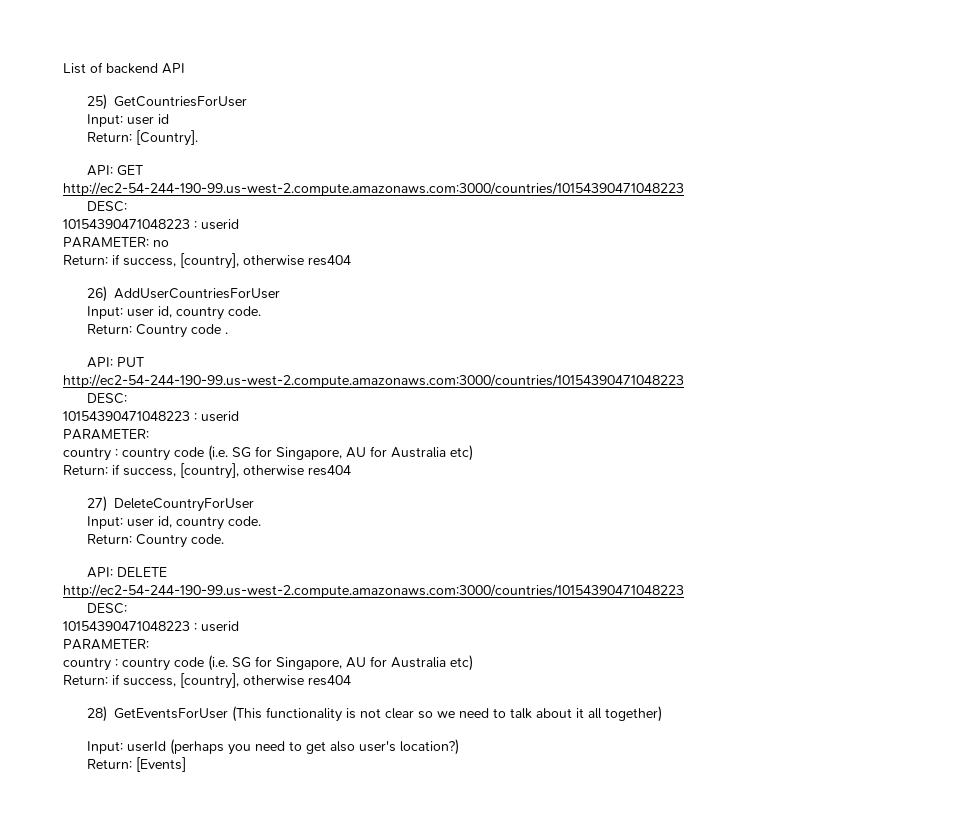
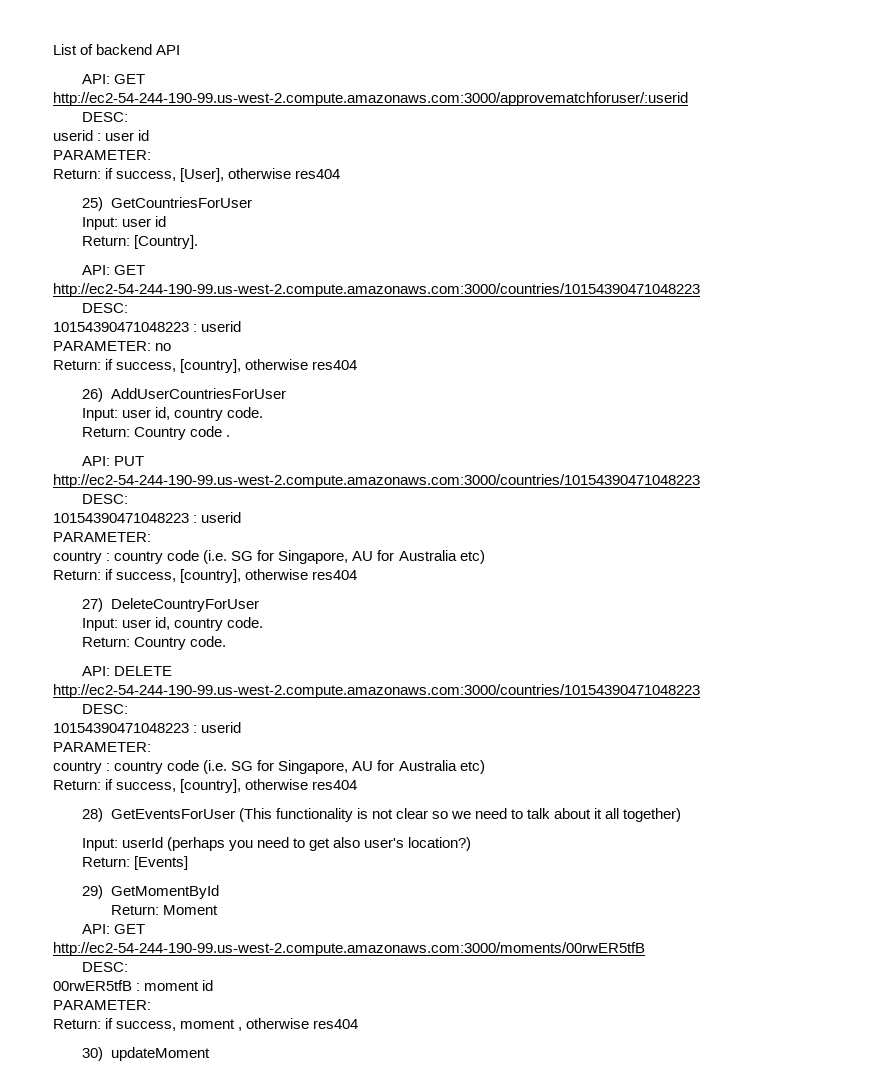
(185, 68) none -> [81,74,145,84] [53,92,688,106] [81,112,128,122] [53,130,150,141] [53,150,151,160] [53,168,341,182] // API: GET // http://ec2-54-244-190-99.us-west-2.compute.amazonaws.com:3000/approvematchforuser/:userid // DESC: // userid : user id // PARAMETER: // Return: if success, [User], otherwise res404
(187, 764) none -> [81,885,219,899] [110,905,218,915] [81,924,145,934] [53,942,645,956] [81,962,128,972] [53,980,214,991] [53,1000,151,1010] [53,1018,359,1031] [81,1047,210,1061] // 29) GetMomentById // Return: Moment // API: GET // http://ec2-54-244-190-99.us-west-2.compute.amazonaws.com:3000/moments/00rwER5tfB // DESC: // 00rwER5tfB : moment id // PARAMETER: // Return: if success, moment , otherwise res404 // 30) updateMoment

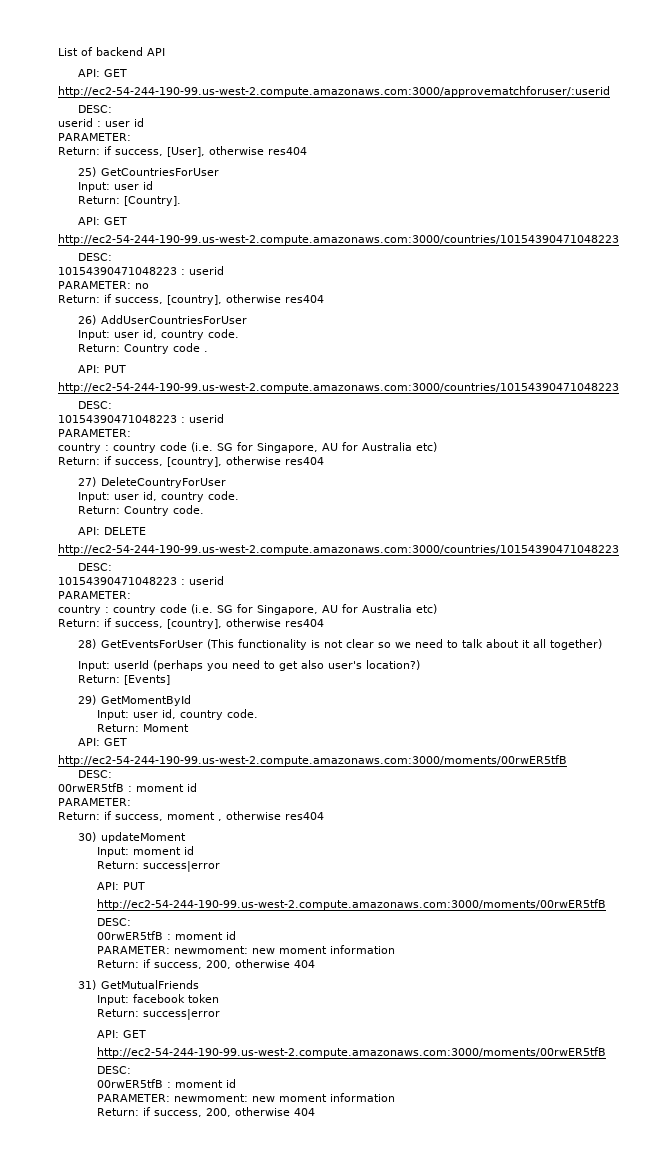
(219, 892) none -> [97,709,259,720] // Input: user id, country code.
(210, 1054) none -> [97,846,195,857] [97,861,221,872] [97,882,146,890] [97,899,607,910] [97,918,132,926] [97,931,237,940] [97,945,396,954] [97,959,316,969] [77,980,200,990] [97,994,220,1005] [97,1009,221,1020] [97,1030,147,1038] [97,1047,607,1058] [97,1066,132,1074] [97,1079,237,1088] [97,1093,396,1102] [97,1107,316,1117] // Input: moment id // Return: success|error // API: PUT // http://ec2-54-244-190-99.us-west-2.compute.amazonaws.com:3000/moments/00rwER5tfB // DESC: // 00rwER5tfB : moment id // PARAMETER: newmoment: new moment information // Return: if success, 200, otherwise 404 // 31) GetMutualFriends // Input: facebook token // Return: success|error // API: GET // http://ec2-54-244-190-99.us-west-2.compute.amazonaws.com:3000/moments/00rwER5tfB // DESC: // 00rwER5tfB : moment id // PARAMETER: newmoment: new moment information // Return: if success, 200, otherwise 404

